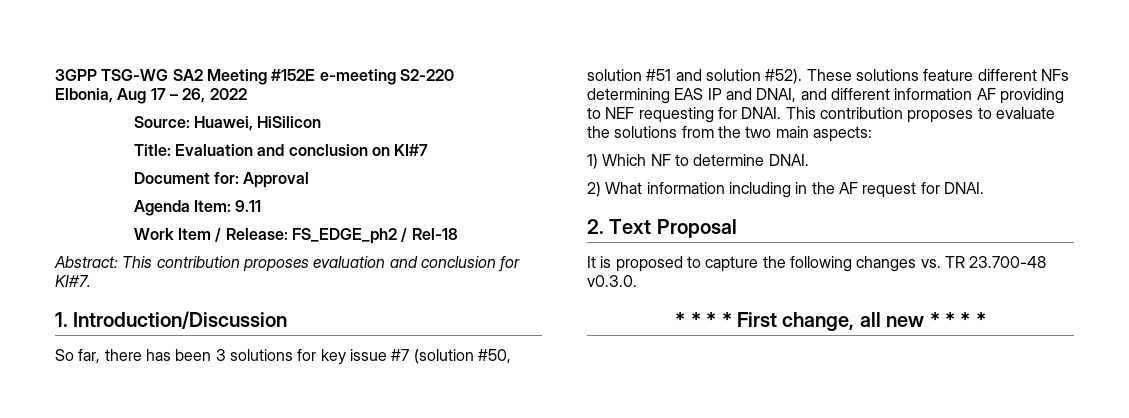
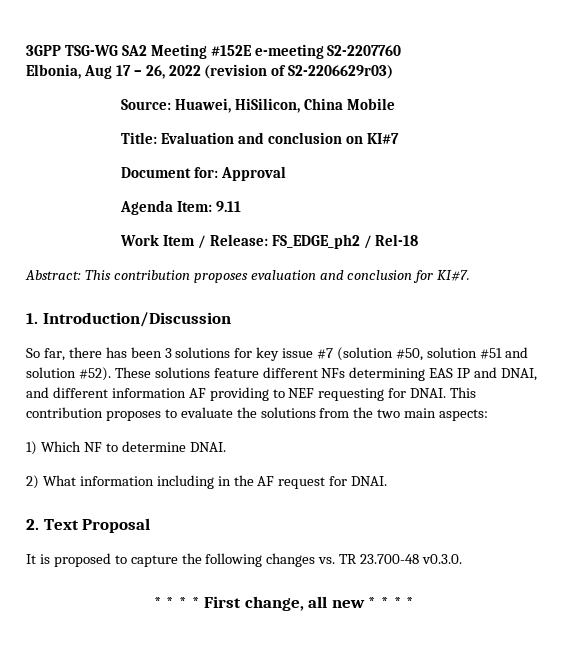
[399,69,454,81] S2-220 -> [327,45,402,56] S2-2207760
(247, 94) none -> [204,64,394,79] (revision of S2-2206629r03)
[257,116,322,128] HiSilicon -> [234,98,395,113] HiSilicon, China Mobile

